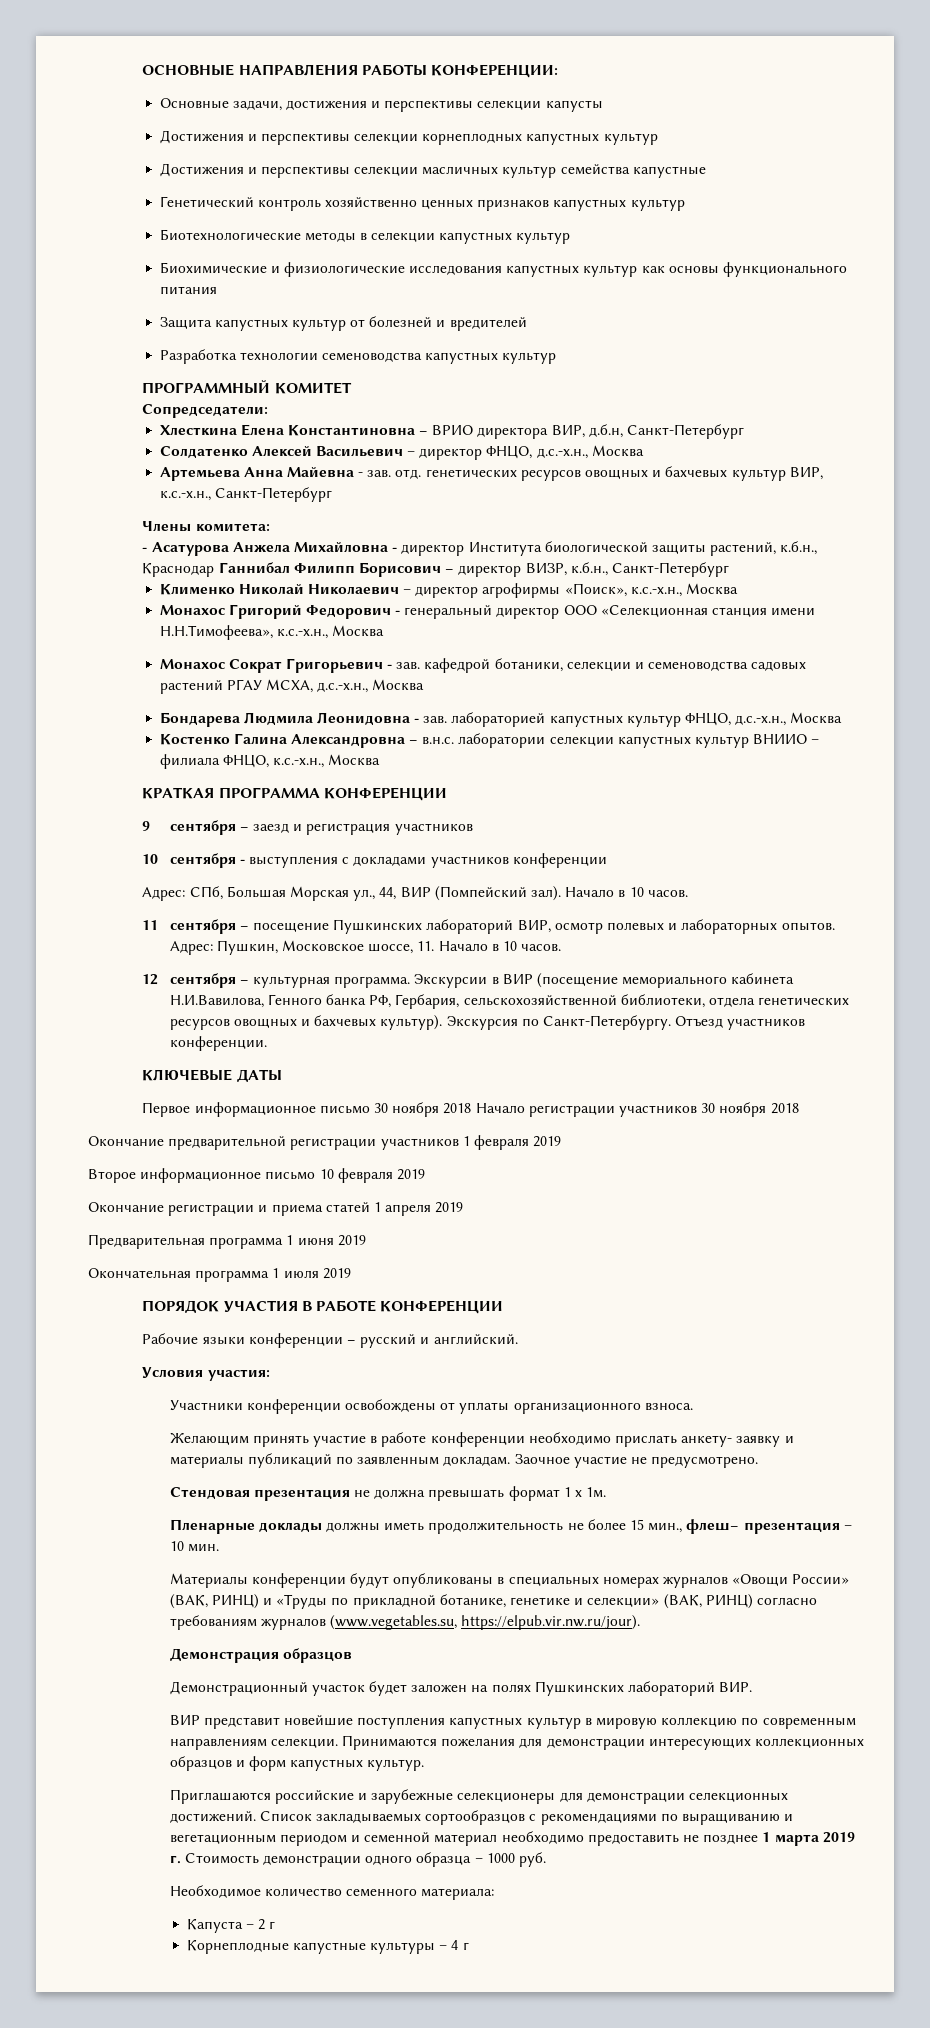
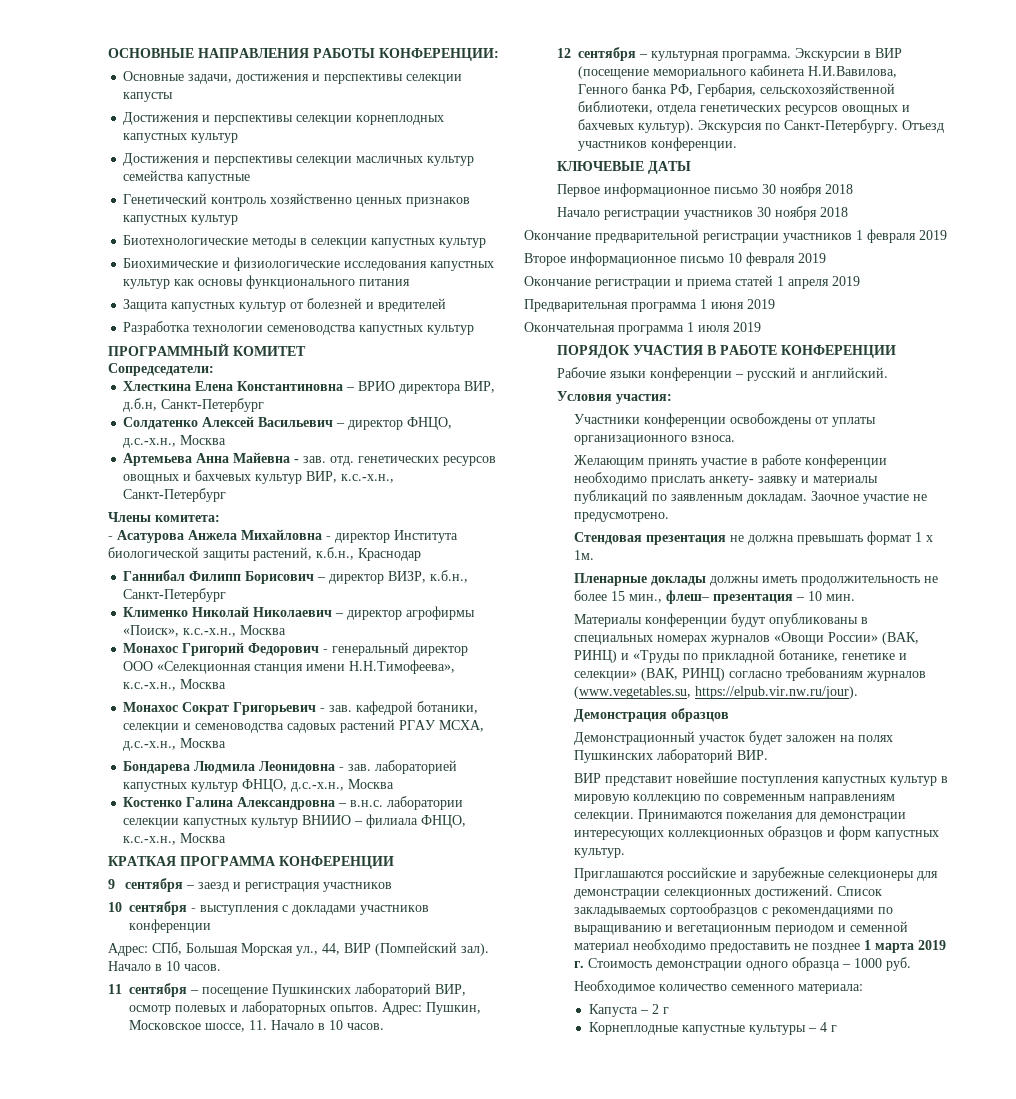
(215, 570) none -> (422, 554) //
(472, 1108) none -> (854, 189) //

